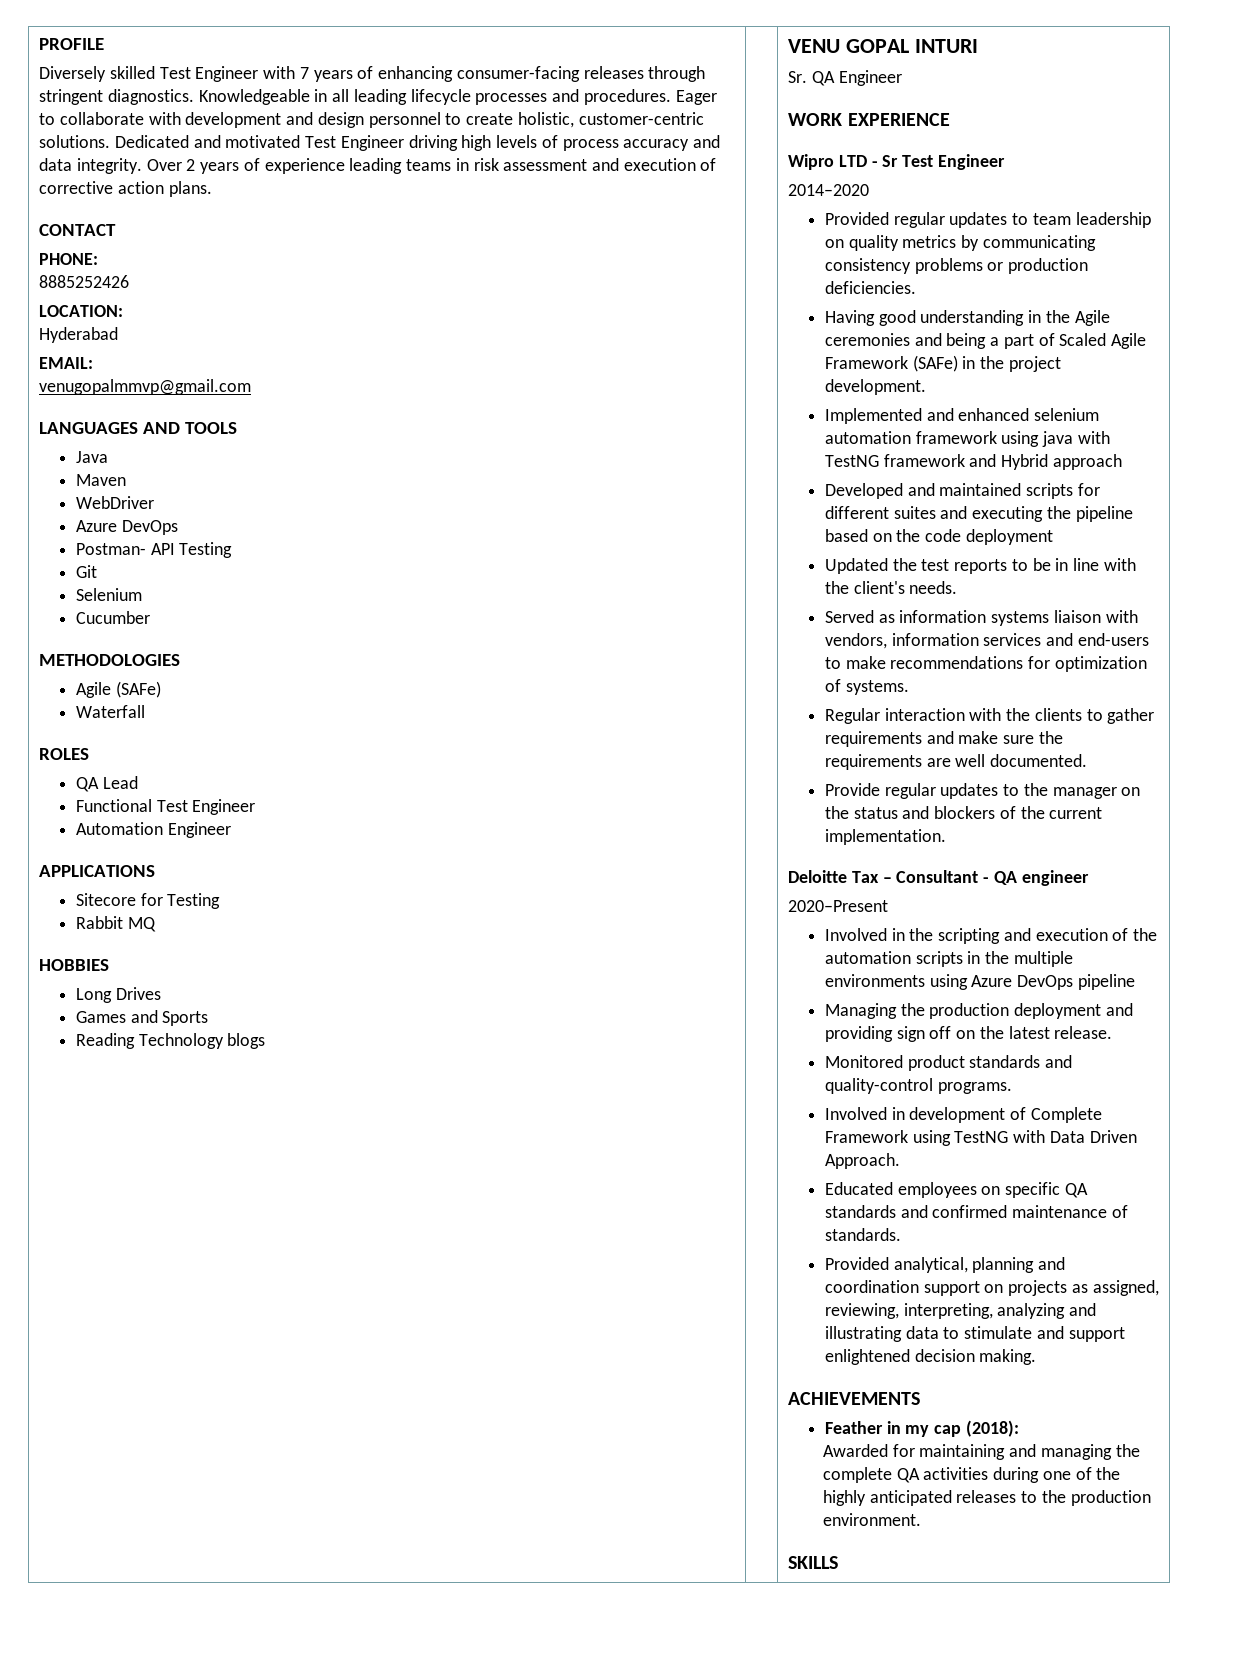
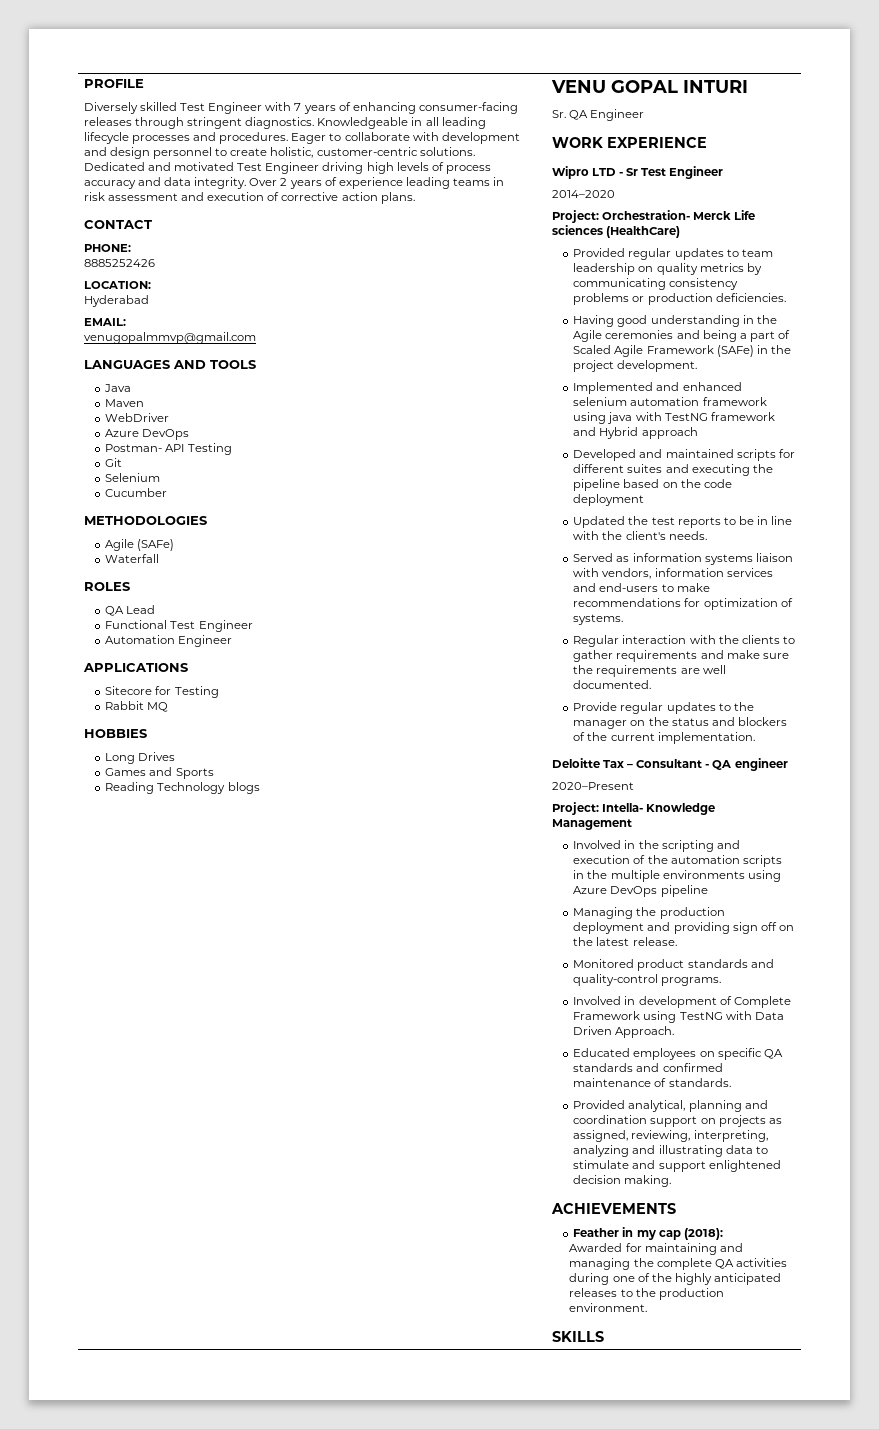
(870, 190) none -> [551,210,756,223] [551,225,681,238] // Project: Orchestration- Merck Life sciences (HealthCare)
(889, 906) none -> [551,802,716,815] [551,819,632,830] // Project: Intella- Knowledge Management

